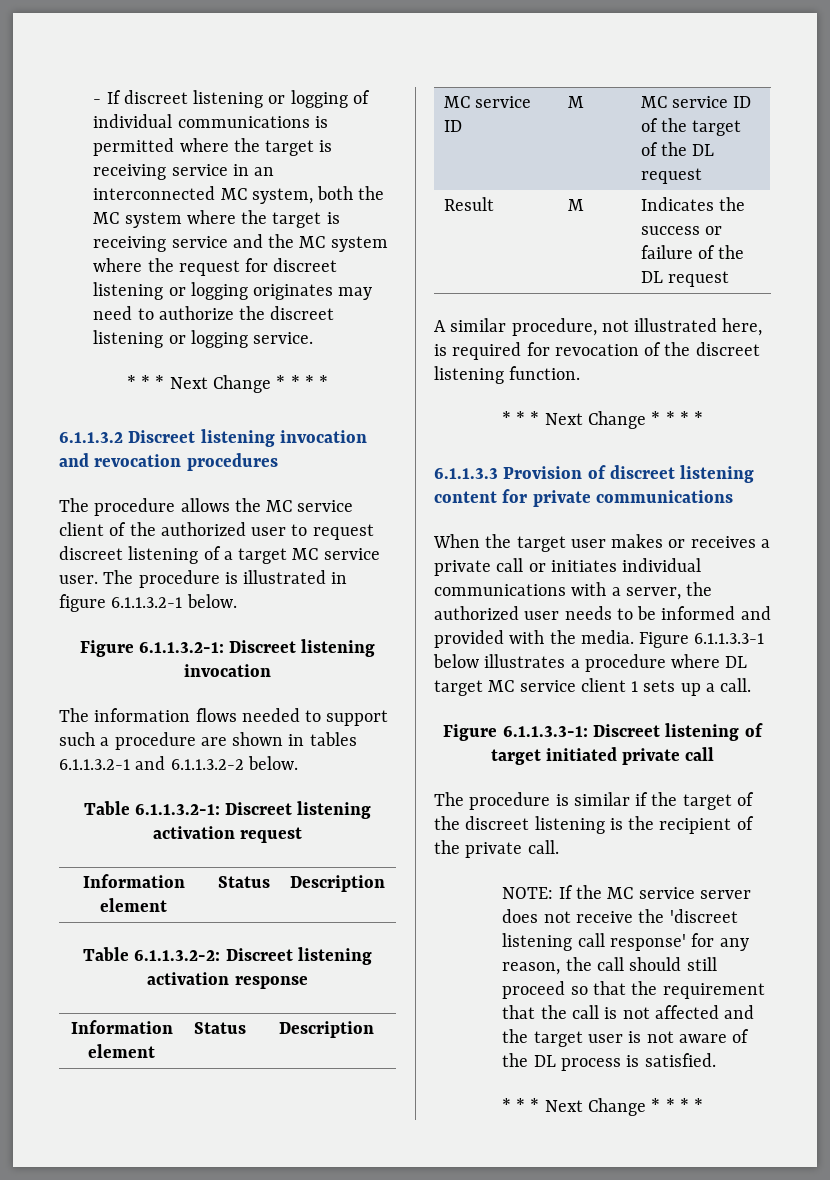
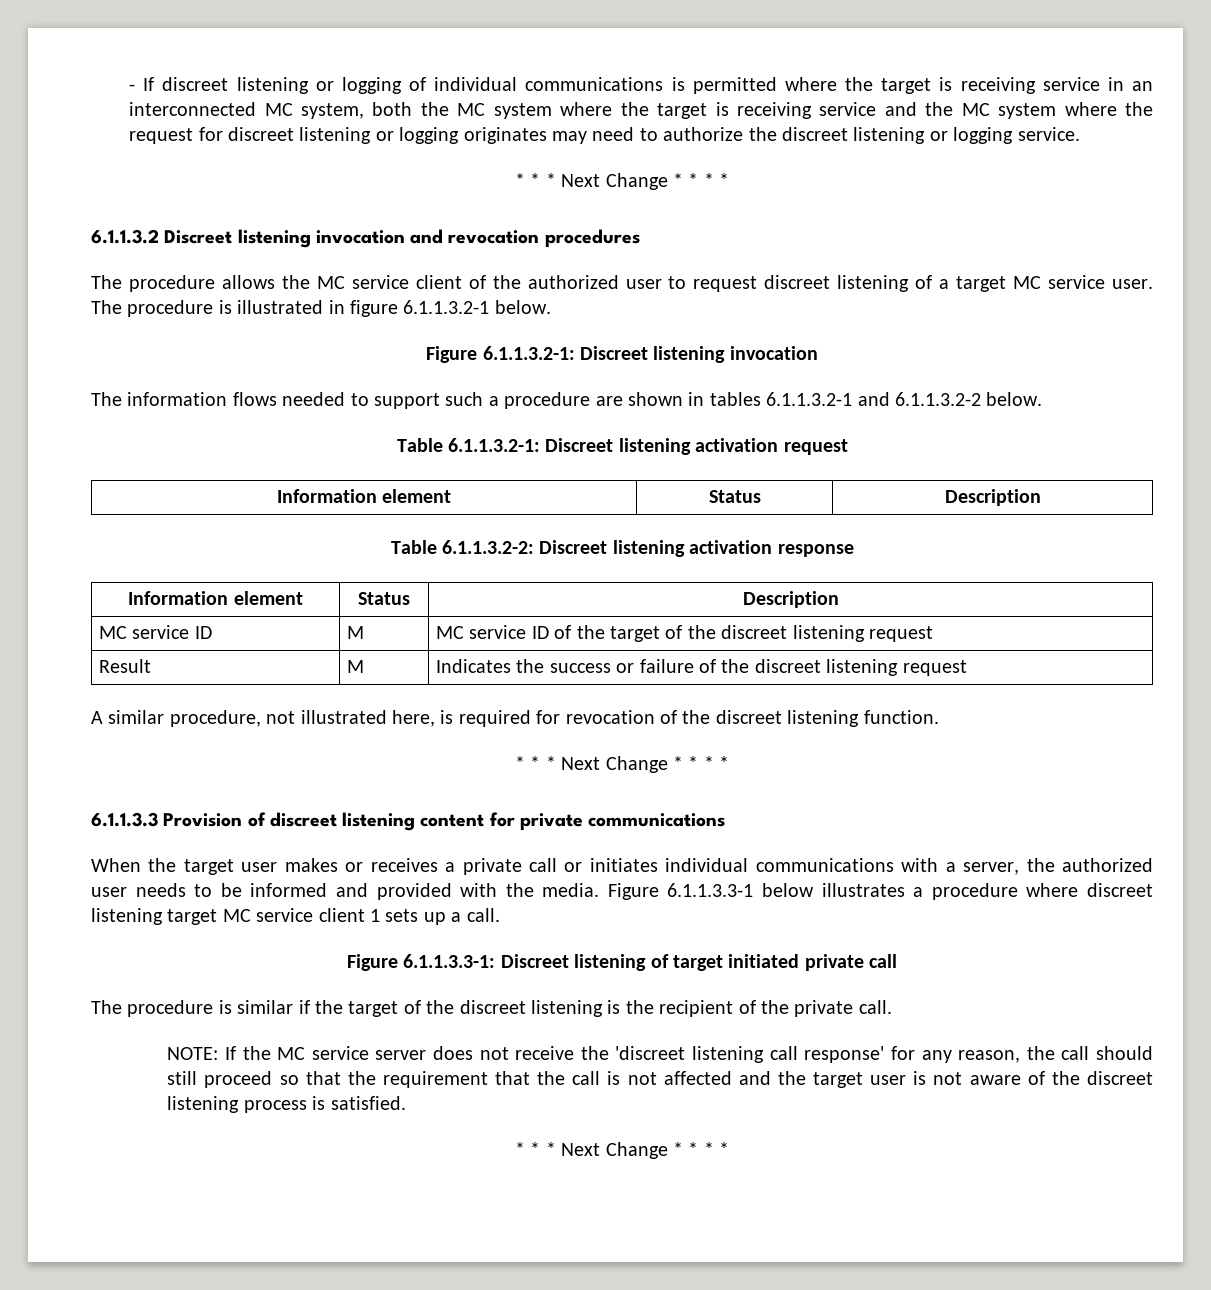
[692,144,715,156] DL -> [721,625,865,642] discreet listening
[640,271,663,283] DL -> [754,659,899,676] discreet listening
[725,656,748,668] DL -> [1087,883,1153,897] [91,908,163,925] discreet listening
[533,1055,556,1067] DL -> [1087,1071,1154,1085] [167,1096,240,1113] discreet listening

